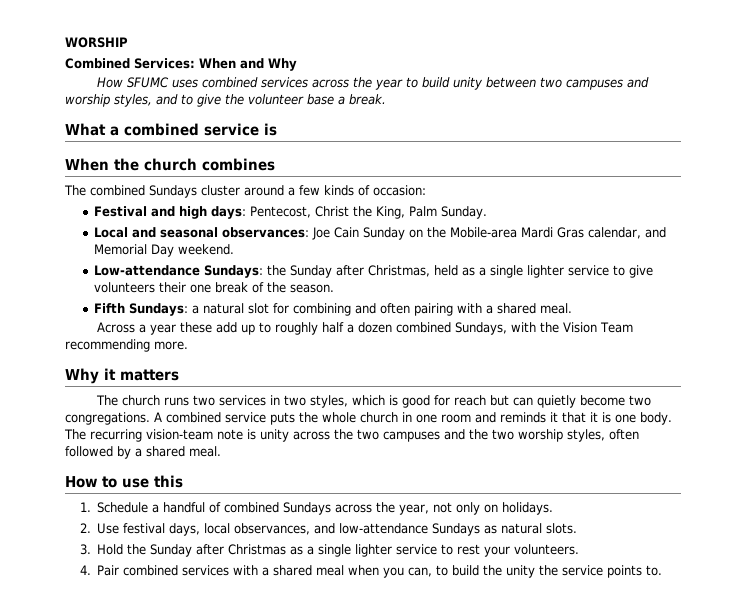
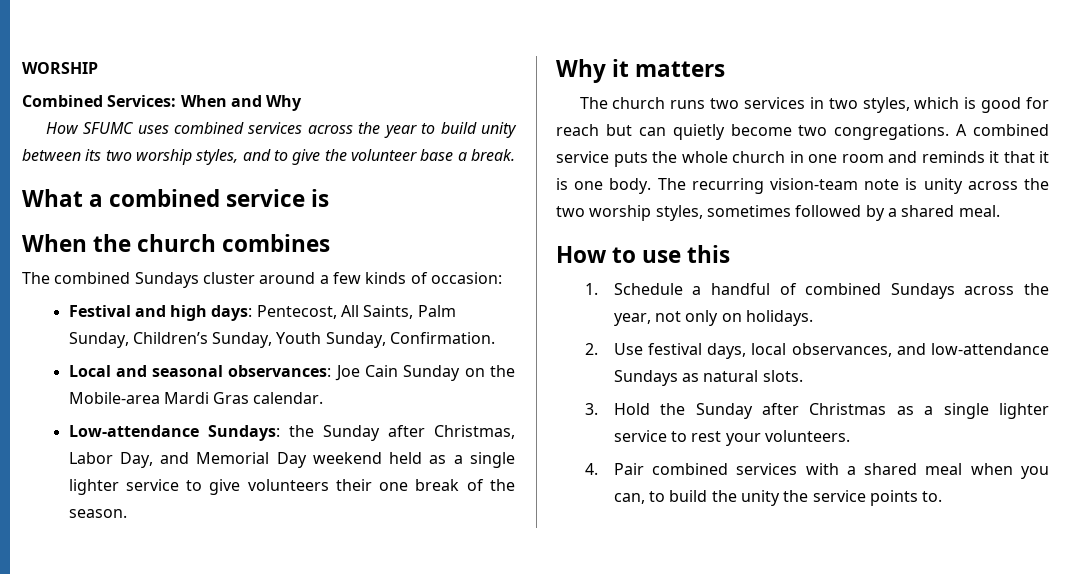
[540,77,650,90] two campuses and -> [85,149,132,161] its two
[314,206,487,219] Christ the King, Palm Sunday. -> [341,305,456,319] [68,332,496,348] All Saints, Palm Sunday, Children’s Sunday, Youth Sunday, Confirmation.
[587,227,666,239] [93,244,234,257] calendar, and Memorial Day weekend. -> [253,392,324,404] calendar.
(430, 271) none -> [68,452,382,468] Labor Day, and Memorial Day weekend
[93,303,572,316] [97,322,634,335] [65,339,188,352] // Fifth Sundays: a natural slot for combining and often pairing with a shared meal. // Across a year these add up to roughly half a dozen combined Sundays, with the Vision Team recommending more. -> (127, 513) none
[383,429,639,442] campuses and the two worship styles, often -> [589,205,791,221] worship styles, sometimes

